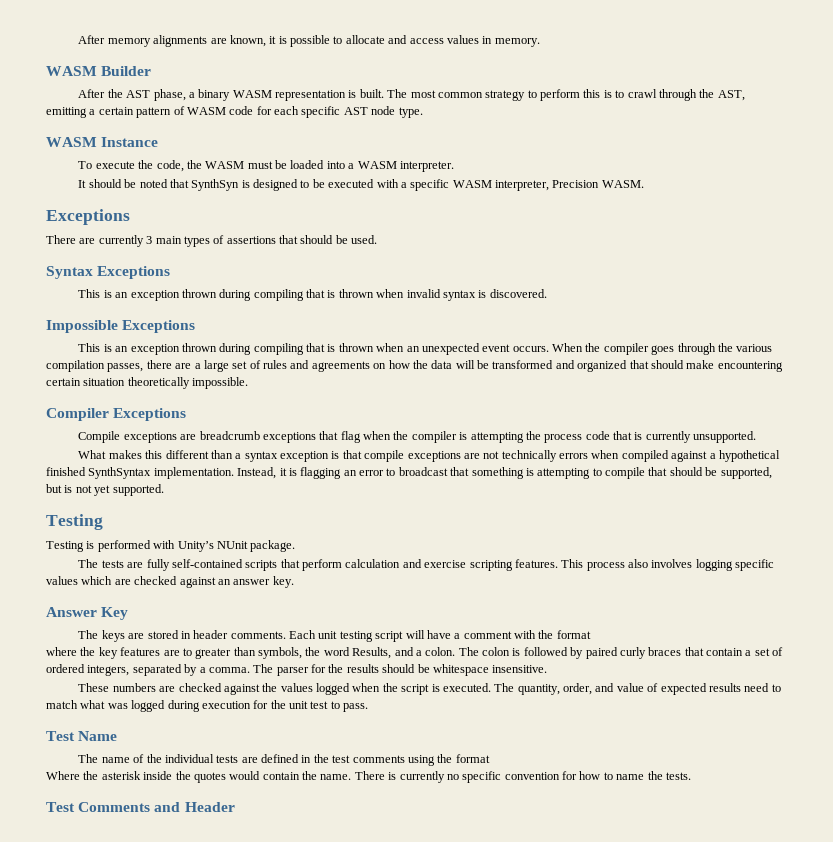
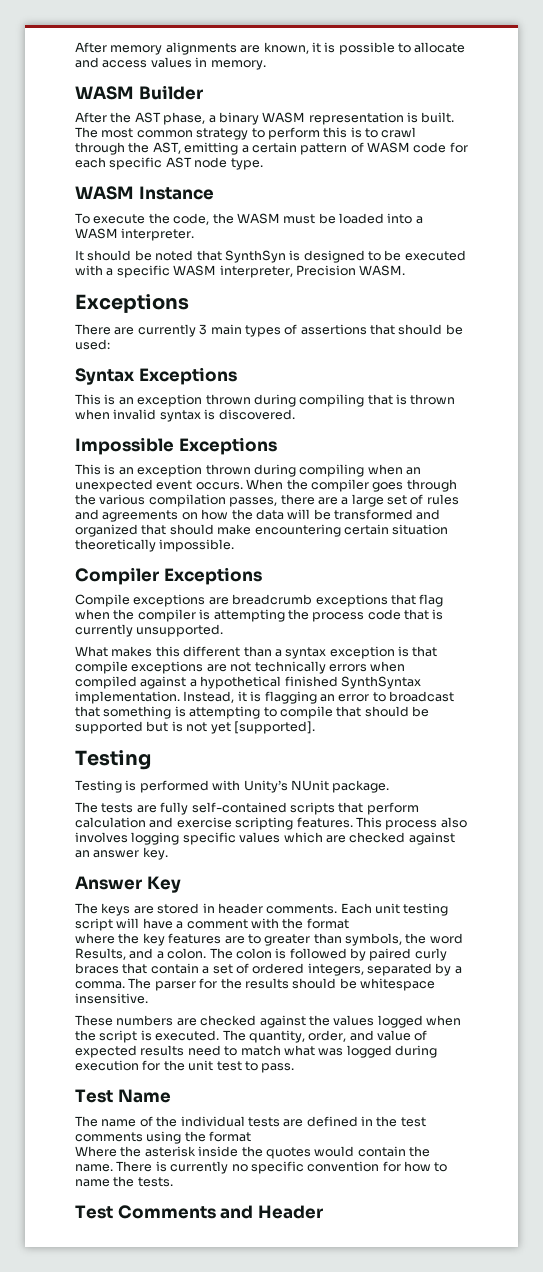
[351,235,378,244] used. -> [75,339,110,350] used:
[306,343,374,352] that is thrown -> (365, 470) none
[720,467,772,479] supported, -> [75,721,143,734] supported
[112,484,164,496] supported. -> [233,721,315,734] [supported].

